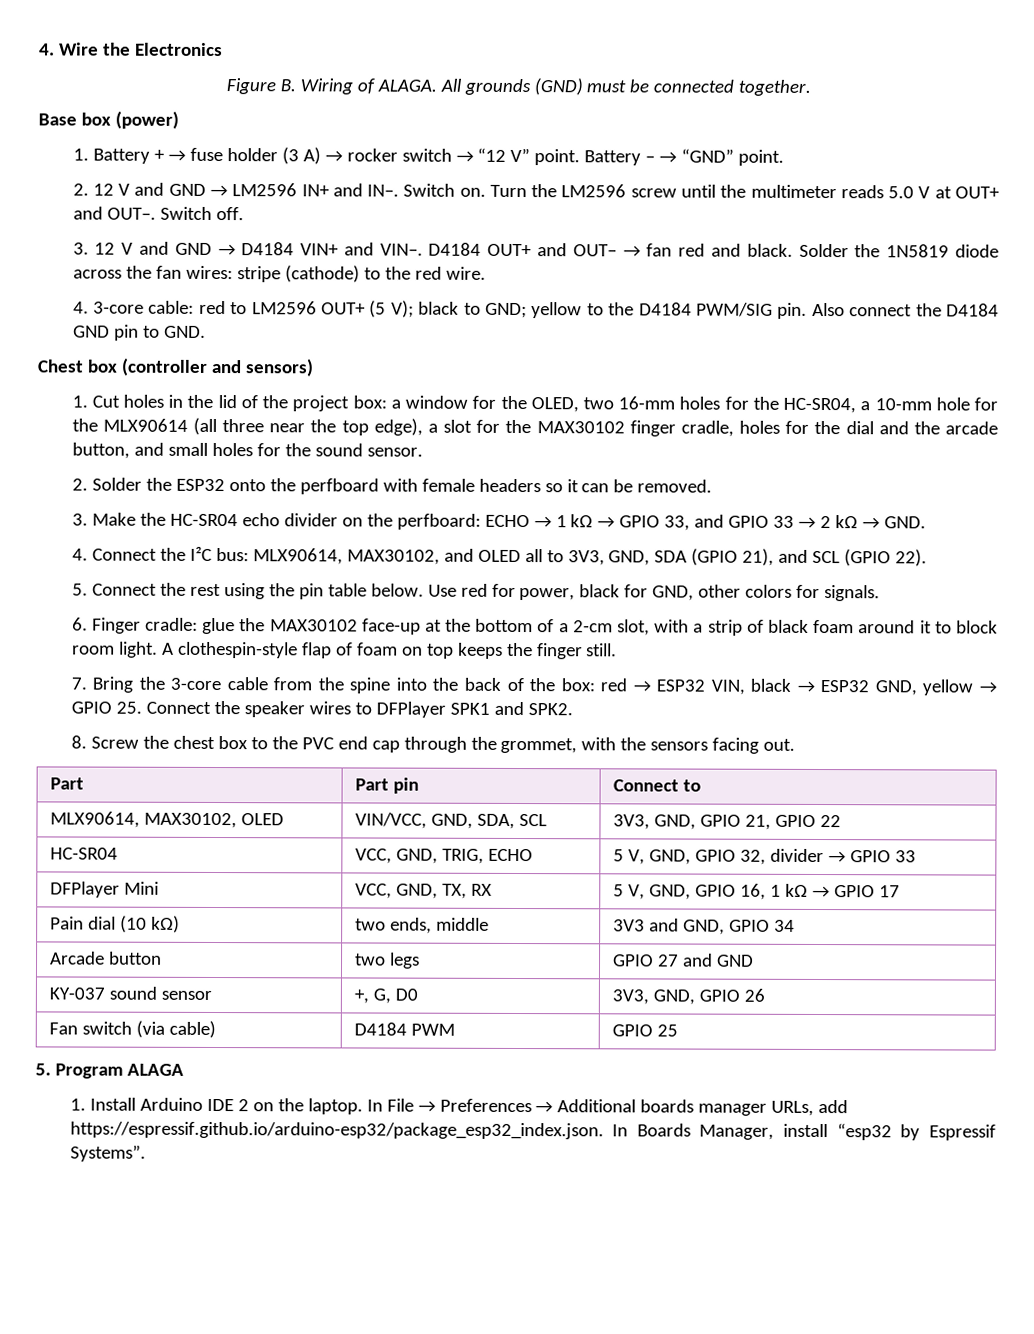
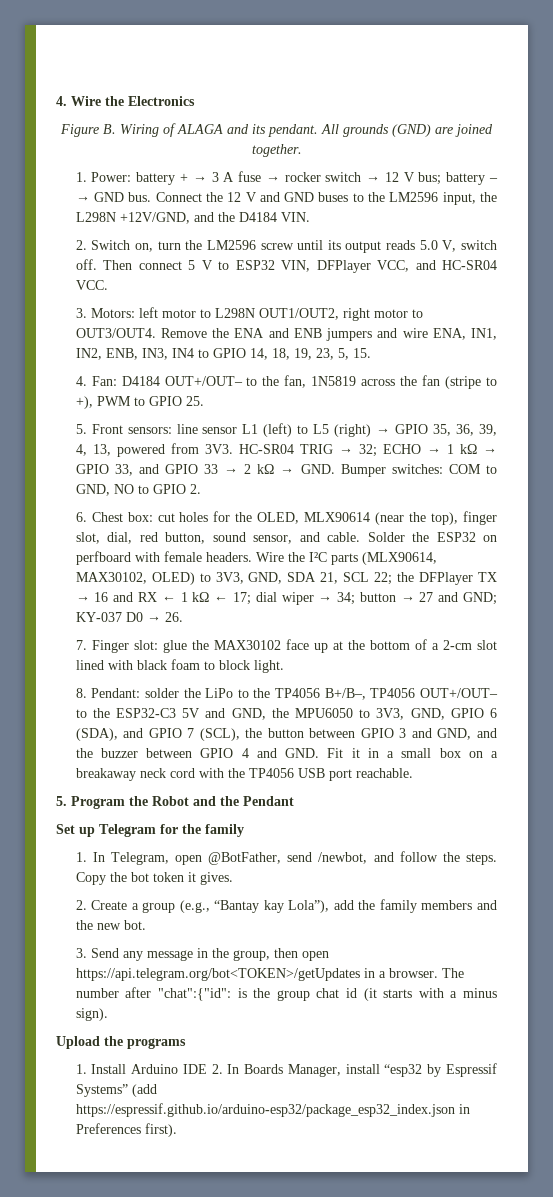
[376,78,812,96] [38,110,179,129] [72,147,785,166] [72,182,1001,199] [72,206,244,221] [72,241,999,258] [72,265,486,283] [72,300,1000,319] [72,324,206,341] [37,357,314,377] [71,394,999,414] [71,417,998,437] [71,442,423,459] [71,477,713,495] [71,512,481,530] ALAGA. All grounds (GND) must be connected together. // Base box (power) // 1. Battery + → fuse holder (3 A) → rocker switch → “12 V” point. Battery – → “GND” point. // 2. 12 V and GND → LM2596 IN+ and IN–. Switch on. Turn the LM2596 screw until the multimeter reads 5.0 V at OUT+ and OUT–. Switch off. // 3. 12 V and GND → D4184 VIN+ and VIN–. D4184 OUT+ and OUT– → fan red and black. Solder the 1N5819 diode across the fan wires: stripe (cathode) to the red wire. // 4. 3-core cable: red to LM2596 OUT+ (5 V); black to GND; yellow to the D4184 PWM/SIG pin. Also connect the D4184 GND pin to GND. // Chest box (controller and sensors) // 1. Cut holes in the lid of the project box: a window for the OLED, two 16-mm holes for the HC-SR04, a 10-mm hole for the MLX90614 (all three near the top edge), a slot for the MAX30102 finger cradle, holes for the dial and the arcade button, and small holes for the sound sensor. // 2. Solder the ESP32 onto the perfboard with female headers so it can be removed. // 3. Make the HC-SR04 echo divider on the perfboard: -> [177,124,493,137] [251,144,302,157] [75,171,499,185] [75,192,498,205] [75,212,310,224] [75,240,497,253] [75,259,498,273] [75,280,108,290] [75,307,423,321] [75,328,497,341] [75,348,371,360] [75,375,498,389] [75,396,204,409] [75,423,497,437] [75,443,377,457] ALAGA and its pendant. All grounds (GND) are joined together. // 1. Power: battery + → 3 A fuse → rocker switch → 12 V bus; battery – → GND bus. Connect the 12 V and GND buses to the LM2596 input, the L298N +12V/GND, and the D4184 VIN. // 2. Switch on, turn the LM2596 screw until its output reads 5.0 V, switch off. Then connect 5 V to ESP32 VIN, DFPlayer VCC, and HC-SR04 VCC. // 3. Motors: left motor to L298N OUT1/OUT2, right motor to OUT3/OUT4. Remove the ENA and ENB jumpers and wire ENA, IN1, IN2, ENB, IN3, IN4 to GPIO 14, 18, 19, 23, 5, 15. // 4. Fan: D4184 OUT+/OUT– to the fan, 1N5819 across the fan (stripe to +), PWM to GPIO 25. // 5. Front sensors: line sensor L1 (left) to L5 (right) → GPIO 35, 36, 39, 4, 13, powered from 3V3. HC-SR04 TRIG → 32;
[71,545,928,567] [71,582,881,602] [71,617,198,634] // 4. Connect the I²C bus: MLX90614, MAX30102, and OLED all to 3V3, GND, SDA (GPIO 21), and SCL (GPIO 22). // 5. Connect the rest using the pin table below. Use red for power, black for GND, other colors for signals. // 6. Finger cradle: -> [340,464,497,477] [75,484,201,496] [75,511,498,525] [75,532,498,544] [75,551,437,565] [75,572,497,585] [75,592,497,605] [75,612,183,622] [75,640,158,653] Bumper switches: COM to GND, NO to GPIO 2. // 6. Chest box: cut holes for the OLED, MLX90614 (near the top), finger slot, dial, red button, sound sensor, and cable. Solder the ESP32 on perfboard with female headers. Wire the I²C parts (MLX90614, MAX30102, OLED) to 3V3, GND, SDA 21, SCL 22; the DFPlayer TX → 16 and RX ← 1 kΩ ← 17; dial wiper → 34; button → 27 and GND; KY-037 D0 → 26. // 7. Finger slot:
[361,618,421,635] face-up -> [285,639,328,653] face up
[617,619,932,636] slot, with a strip of black foam around it -> [476,640,497,650] [75,659,200,670] slot lined with black foam
[71,645,115,655] room -> (250, 665) none
[161,641,618,660] [70,676,997,696] [70,700,573,718] [70,735,796,754] [49,777,84,790] [354,777,419,794] [612,779,701,792] [49,811,284,829] [354,812,547,829] [612,814,841,830] [49,847,118,860] [354,848,533,864] [612,848,916,865] [49,881,159,898] [354,883,492,899] [612,883,900,900] [49,915,180,933] [354,917,489,934] [612,918,795,935] [49,951,162,965] [354,952,420,969] [612,953,754,967] [48,986,212,1000] [353,988,418,1004] [611,988,765,1005] [48,1020,216,1039] [353,1022,455,1036] [611,1024,678,1037] [35,1063,184,1079] [69,1097,849,1116] [69,1121,604,1140] A clothespin-style flap of foam on top keeps the finger still. // 7. Bring the 3-core cable from the spine into the back of the box: red → ESP32 VIN, black → ESP32 GND, yellow → GPIO 25. Connect the speaker wires to DFPlayer SPK1 and SPK2. // 8. Screw the chest box to the PVC end cap through the grommet, with the sensors facing out. // Part | Part pin | Connect to // MLX90614, MAX30102, OLED | VIN/VCC, GND, SDA, SCL | 3V3, GND, GPIO 21, GPIO 22 // HC-SR04 | VCC, GND, TRIG, ECHO | 5 V, GND, GPIO 32, divider → GPIO 33 // DFPlayer Mini | VCC, GND, TX, RX | 5 V, GND, GPIO 16, 1 kΩ → GPIO 17 // Pain dial (10 kΩ) | two ends, middle | 3V3 and GND, GPIO 34 // Arcade button | two legs | GPIO 27 and GND // KY-037 sound sensor | +, G, D0 | 3V3, GND, GPIO 26 // Fan switch (via cable) | D4184 PWM | GPIO 25 // 5. Program ALAGA // 1. Install Arduino IDE 2 on the laptop. In File → Preferences → Additional boards manager URLs, add https://espressif.github.io/arduino-esp32/package_esp32_index.json. -> [75,688,499,700] [75,708,498,720] [75,728,497,741] [75,748,498,758] [75,768,413,781] [56,796,294,809] [56,824,244,837] [75,851,498,865] [75,872,233,885] [75,899,497,913] [75,920,146,930] [75,948,329,961] [75,968,464,981] [75,987,497,1001] [75,1008,108,1021] [56,1036,186,1049] [75,1064,223,1074] // 8. Pendant: solder the LiPo to the TP4056 B+/B–, TP4056 OUT+/OUT– to the ESP32-C3 5V and GND, the MPU6050 to 3V3, GND, GPIO 6 (SDA), and GPIO 7 (SCL), the button between GPIO 3 and GND, and the buzzer between GPIO 4 and GND. Fit it in a small box on a breakaway neck cord with the TP4056 USB port reachable. // 5. Program the Robot and the Pendant // Set up Telegram for the family // 1. In Telegram, open @BotFather, send /newbot, and follow the steps. Copy the bot token it gives. // 2. Create a group (e.g., “Bantay kay Lola”), add the family members and the new bot. // 3. Send any message in the group, then open https://api.telegram.org/bot<TOKEN>/getUpdates in a browser. The number after "chat":{"id": is the group chat id (it starts with a minus sign). // Upload the programs // 1. Install Arduino IDE 2.
[69,1144,146,1162] Systems”. -> [75,1084,157,1097] [75,1103,470,1117] [75,1123,177,1137] Systems” (add https://espressif.github.io/arduino-esp32/package_esp32_index.json in Preferences first).

